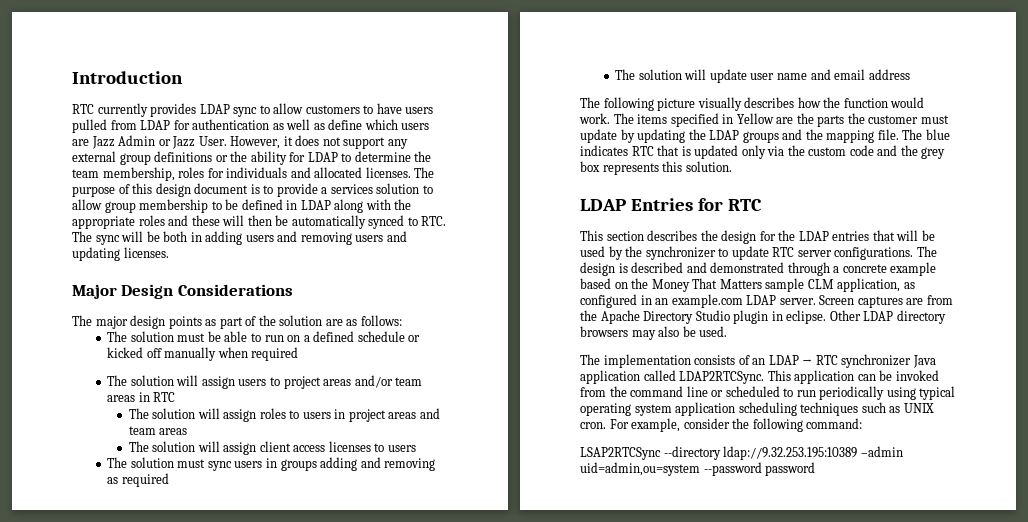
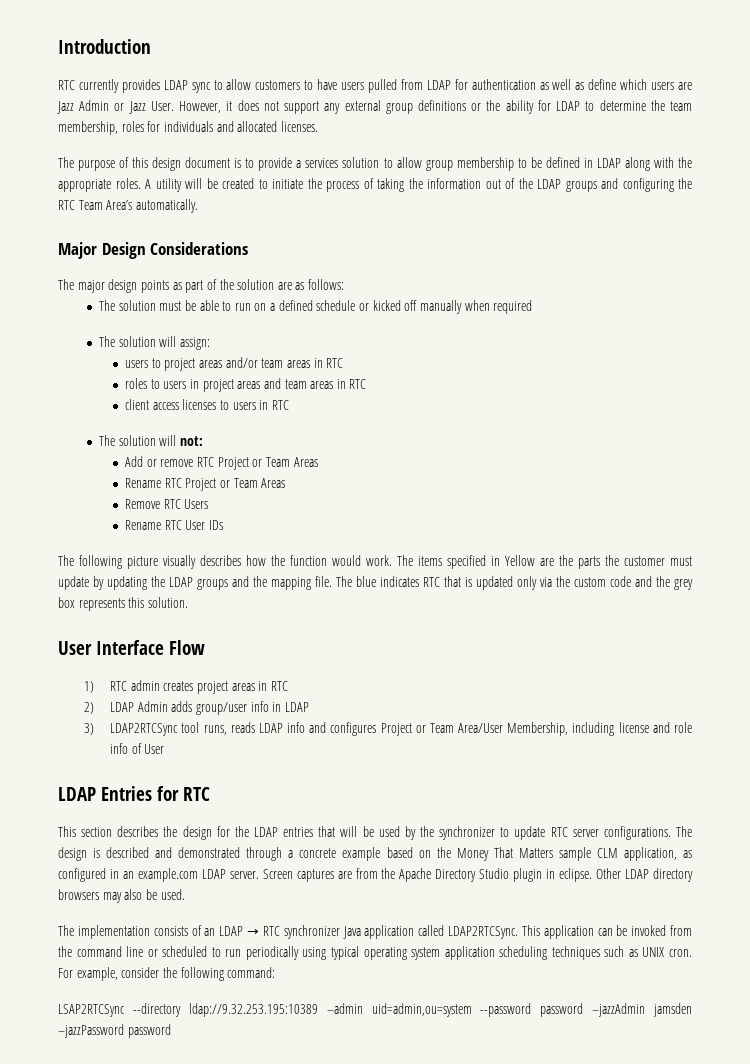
(411, 172) none -> (318, 126) //
[138,215,447,229] [72,231,407,245] [72,247,169,261] roles and these will then be automatically synced to RTC. The sync will be both in adding users and removing users and updating licenses. -> [115,178,692,192] [58,199,198,213] roles. A utility will be created to initiate the process of taking the information out of the LDAP groups and configuring the RTC Team Area’s automatically.
[201,376,235,389] assign -> [179,337,210,350] assign: //
[128,408,257,422] The solution will assign -> (344, 363) none
[128,441,257,455] // The solution will assign -> [336,379,367,389] in RTC //
[107,457,436,471] [107,473,169,487] [615,69,910,83] // The solution must sync users in groups adding and removing as required // The solution will update user name and email address -> [259,400,289,410] [98,435,203,446] [125,456,318,470] [125,478,286,491] [125,499,209,509] [125,520,223,530] in RTC // The solution will not: // Add or remove RTC Project or Team Areas // Rename RTC Project or Team Areas // Remove RTC Users // Rename RTC User IDs
(732, 166) none -> [58,640,206,655] [84,680,289,694] [84,701,310,715] [84,722,692,736] [110,743,165,754] // User Interface Flow // 1) RTC admin creates project areas in RTC // 2) LDAP Admin adds group/user info in LDAP // 3) LDAP2RTCSync tool runs, reads LDAP info and configures Project or Team Area/User Membership, including license and role info of User
(816, 469) none -> [592,1003,692,1017] [58,1024,171,1038] –jazzAdmin jamsden –jazzPassword password

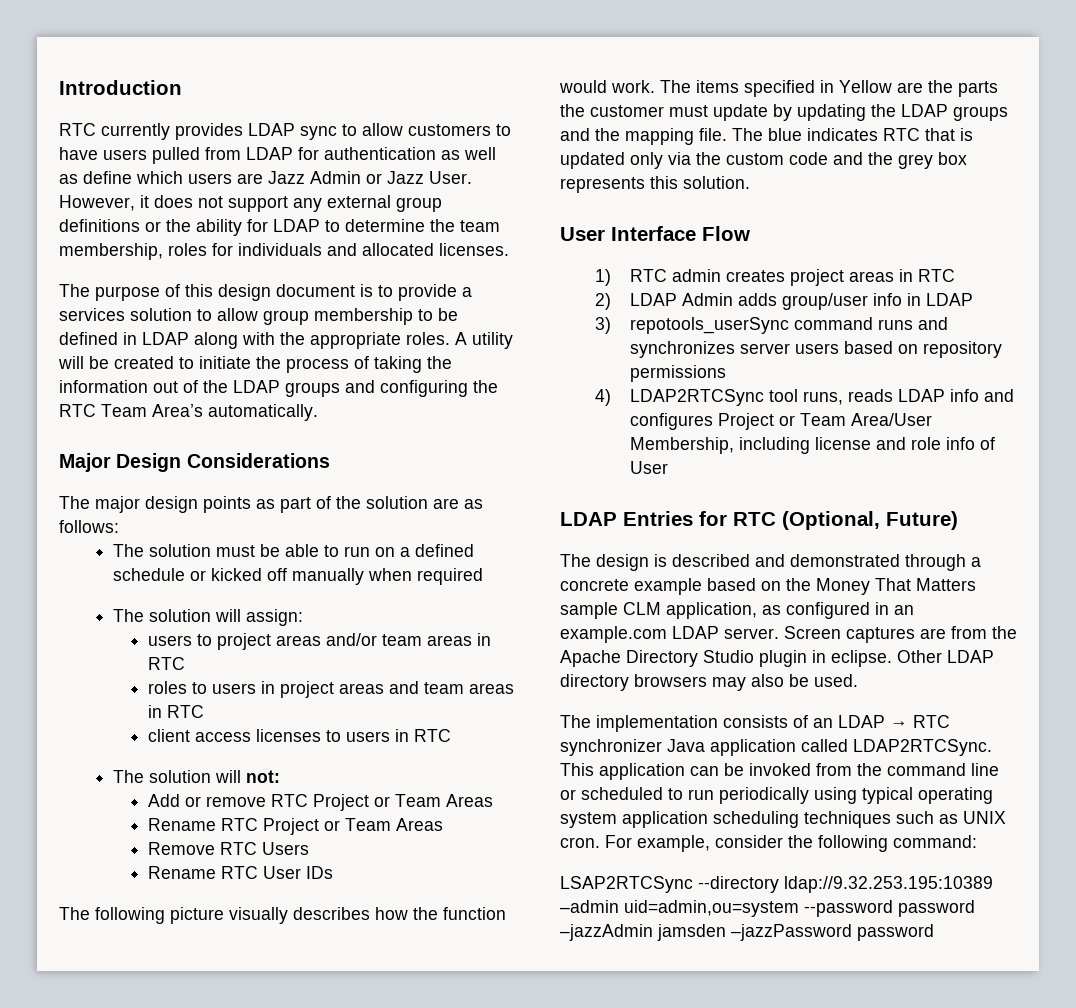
(95, 729) none -> [629,317,948,334] [629,341,1002,358] [629,365,726,382] [594,389,611,406] repotools_userSync command runs and synchronizes server users based on repository permissions // 4)
[58,826,671,840] // This section describes the design for the LDAP entries that will be used by the synchronizer to update RTC server configurations. -> [782,511,958,530] (Optional, Future) //

